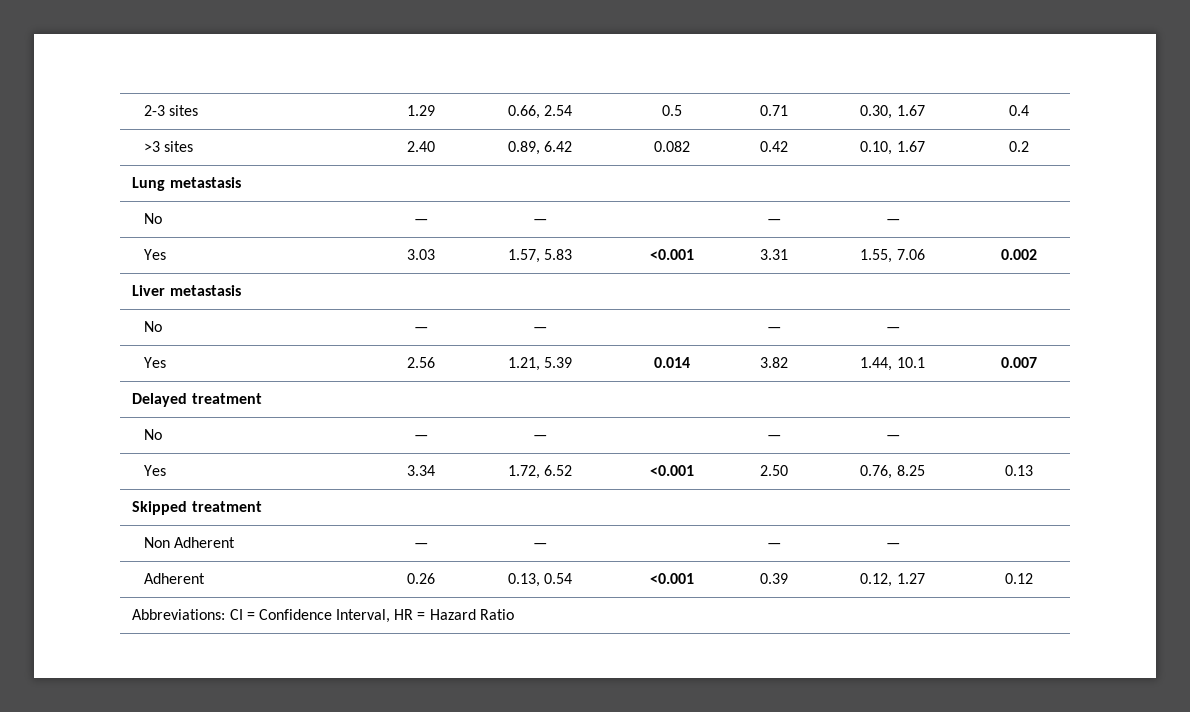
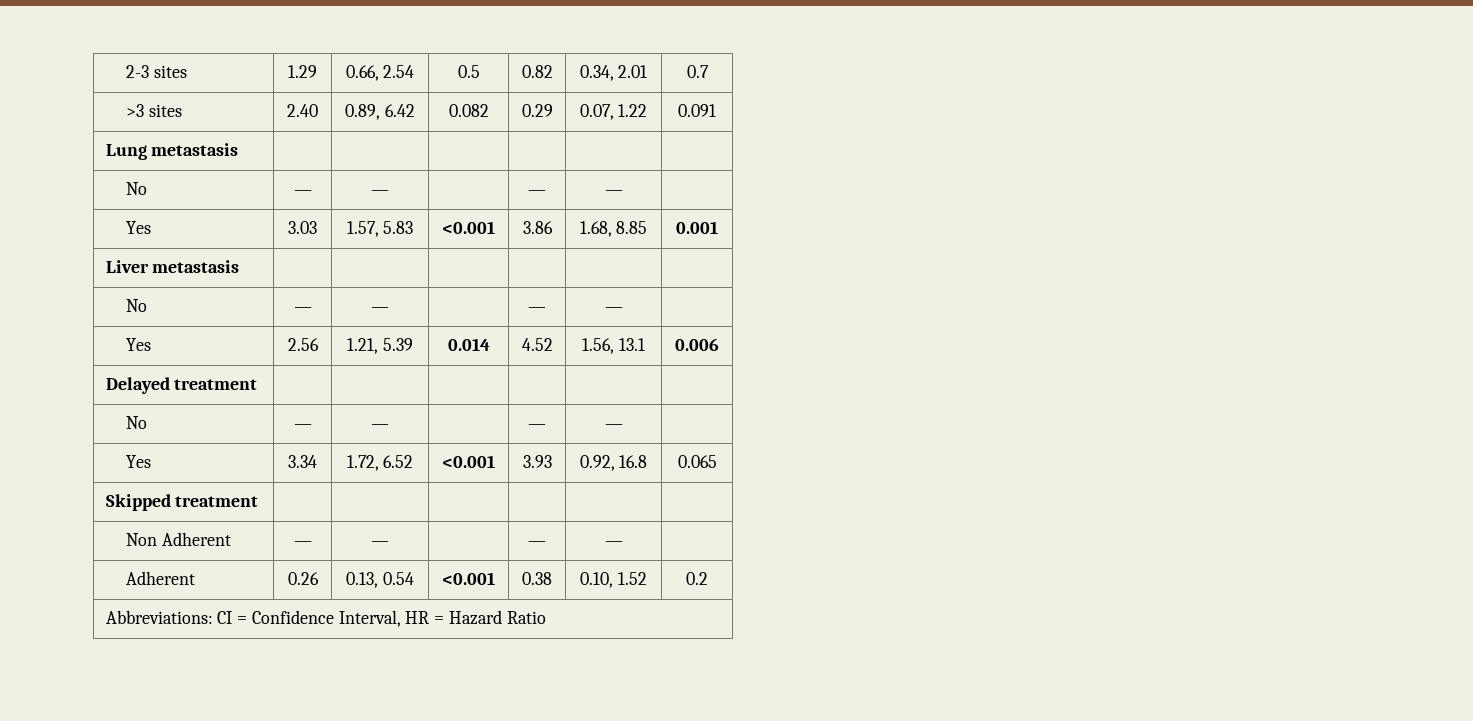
[759,105,788,116] [860,105,925,119] [1008,105,1029,116] 0.71 | 0.30, 1.67 | 0.4 -> [521,65,553,78] [579,65,648,81] [686,65,709,78] 0.82 | 0.34, 2.01 | 0.7
[759,141,788,152] [860,141,925,155] [1008,141,1029,152] 0.42 | 0.10, 1.67 | 0.2 -> [521,104,553,117] [579,104,648,120] [678,104,716,117] 0.29 | 0.07, 1.22 | 0.091
[759,249,788,260] [860,249,925,263] [1000,249,1037,260] 3.31 | 1.55, 7.06 | 0.002 -> [522,221,553,234] [579,221,648,237] [676,221,718,234] 3.86 | 1.68, 8.85 | 0.001
[759,357,788,368] [860,357,925,371] [1000,357,1037,368] 3.82 | 1.44, 10.1 | 0.007 -> [521,338,553,351] [582,338,645,354] [675,338,719,351] 4.52 | 1.56, 13.1 | 0.006
[759,465,788,476] [860,465,925,479] [1004,465,1033,476] 2.50 | 0.76, 8.25 | 0.13 -> [522,455,552,468] [579,455,648,471] [677,455,717,468] 3.93 | 0.92, 16.8 | 0.065
[759,573,788,584] [860,573,925,587] [1004,573,1033,584] 0.39 | 0.12, 1.27 | 0.12 -> [522,572,552,585] [580,572,647,588] [686,572,708,585] 0.38 | 0.10, 1.52 | 0.2

